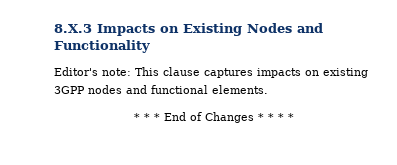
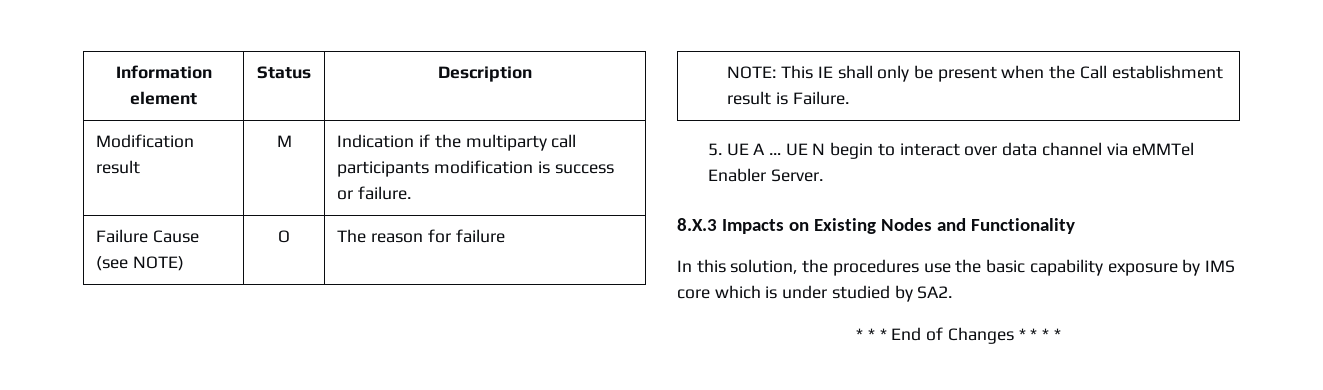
(54, 28) none -> [115,65,212,79] [130,91,197,105] [257,66,311,79] [438,66,532,82] [96,134,195,148] [96,160,141,174] [276,135,292,147] [337,134,577,151] [337,160,614,177] [337,186,412,200] [96,229,200,243] [96,256,185,271] [278,230,290,243] [337,229,505,243] [727,65,1223,82] [727,91,849,105] [707,142,1195,159] [707,168,823,182] Information element | Status | Description // Modification result | M | Indication if the multiparty call participants modification is success or failure. // Failure Cause (see NOTE) | O | The reason for failure // NOTE: This IE shall only be present when the Call establishment result is Failure. // 5. UE A … UE N begin to interact over data channel via eMMTel Enabler Server. //
[54,67,368,78] [54,85,268,94] Editor's note: This clause captures impacts on existing 3GPP nodes and functional elements. -> [677,259,1235,276] [677,285,953,302] In this solution, the procedures use the basic capability exposure by IMS core which is under studied by SA2.

